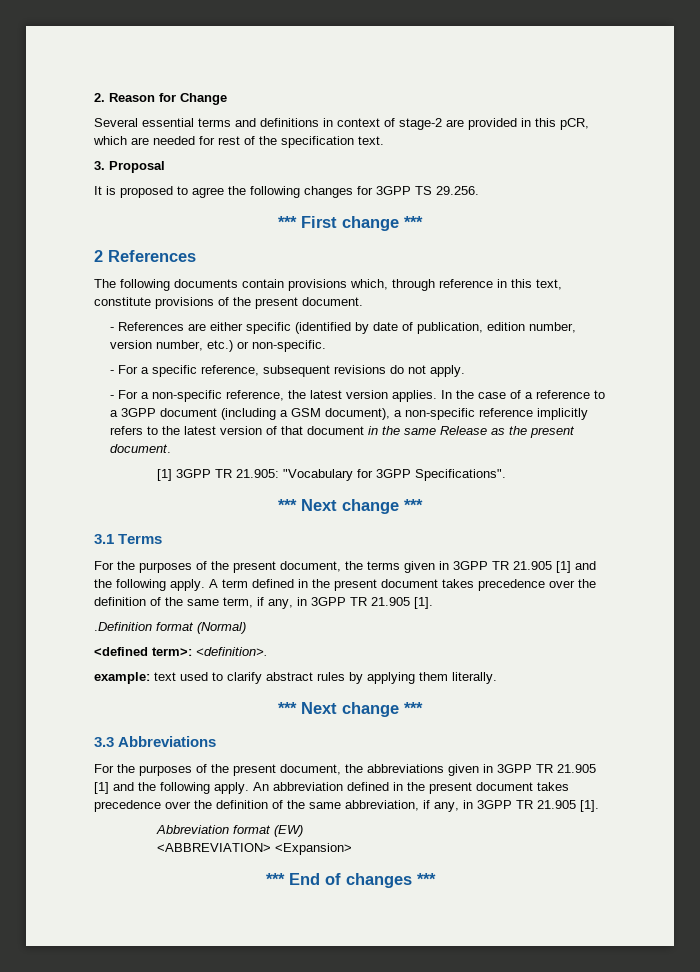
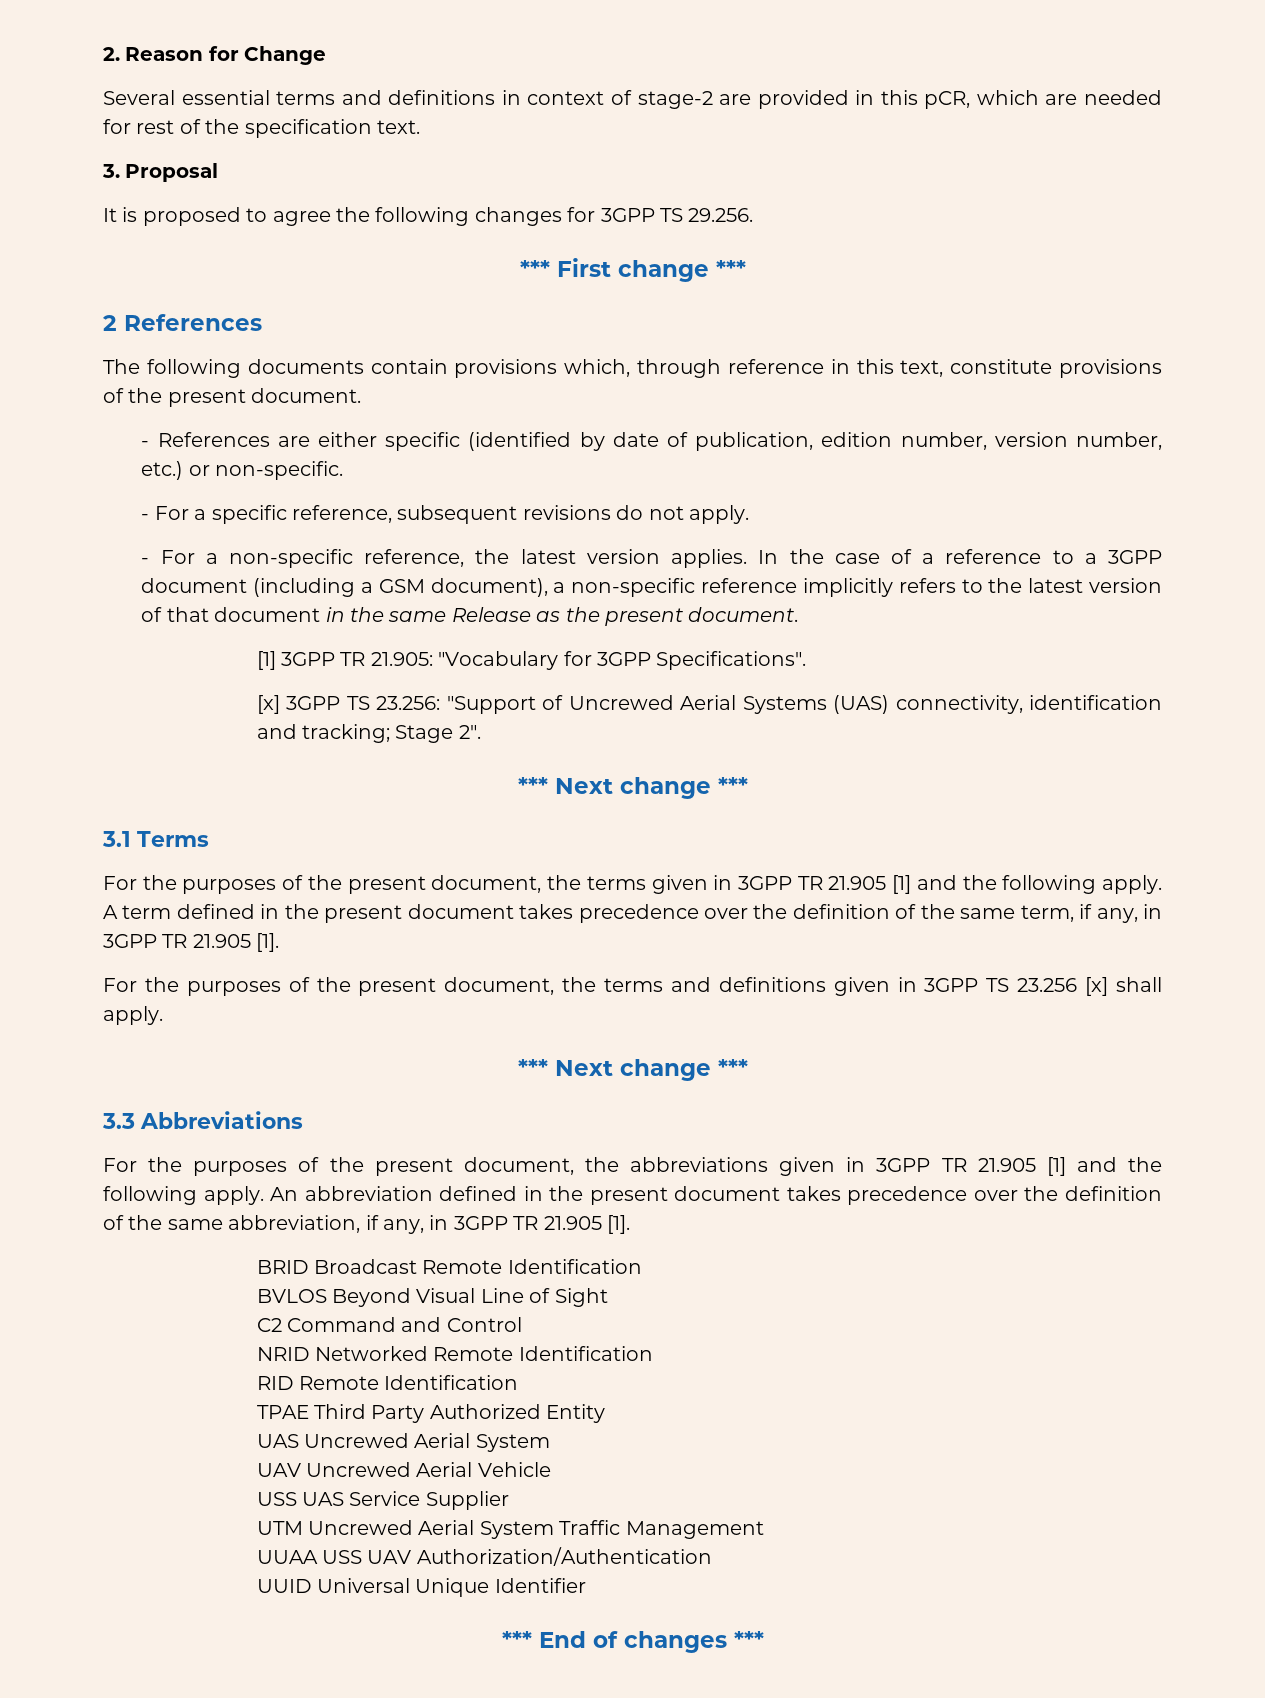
(506, 475) none -> [256,695,1162,714] [256,724,481,743] // [x] 3GPP TS 23.256: "Support of Uncrewed Aerial Systems (UAS) connectivity, identification and tracking; Stage 2".
[94,622,246,634] [94,647,268,656] [94,672,497,684] .Definition format (Normal) // <defined term>: <definition>. // example: text used to clarify abstract rules by applying them literally. -> [103,977,1162,996] [103,1006,163,1025] For the purposes of the present document, the terms and definitions given in 3GPP TS 23.256 [x] shall apply.
[155,825,303,837] [156,843,352,855] Abbreviation format (EW) // <ABBREVIATION> <Expansion> -> [256,1259,642,1274] [256,1288,608,1307] [256,1317,522,1332] [256,1346,653,1361] [256,1375,519,1390] [256,1404,606,1423] [256,1433,550,1452] [256,1462,551,1477] [256,1491,509,1510] [256,1520,764,1539] [256,1547,712,1566] [256,1578,586,1597] BRID Broadcast Remote Identification // BVLOS Beyond Visual Line of Sight // C2 Command and Control // NRID Networked Remote Identification // RID Remote Identification // TPAE Third Party Authorized Entity // UAS Uncrewed Aerial System // UAV Uncrewed Aerial Vehicle // USS UAS Service Supplier // UTM Uncrewed Aerial System Traffic Management // UUAA USS UAV Authorization/Authentication // UUID Universal Unique Identifier

